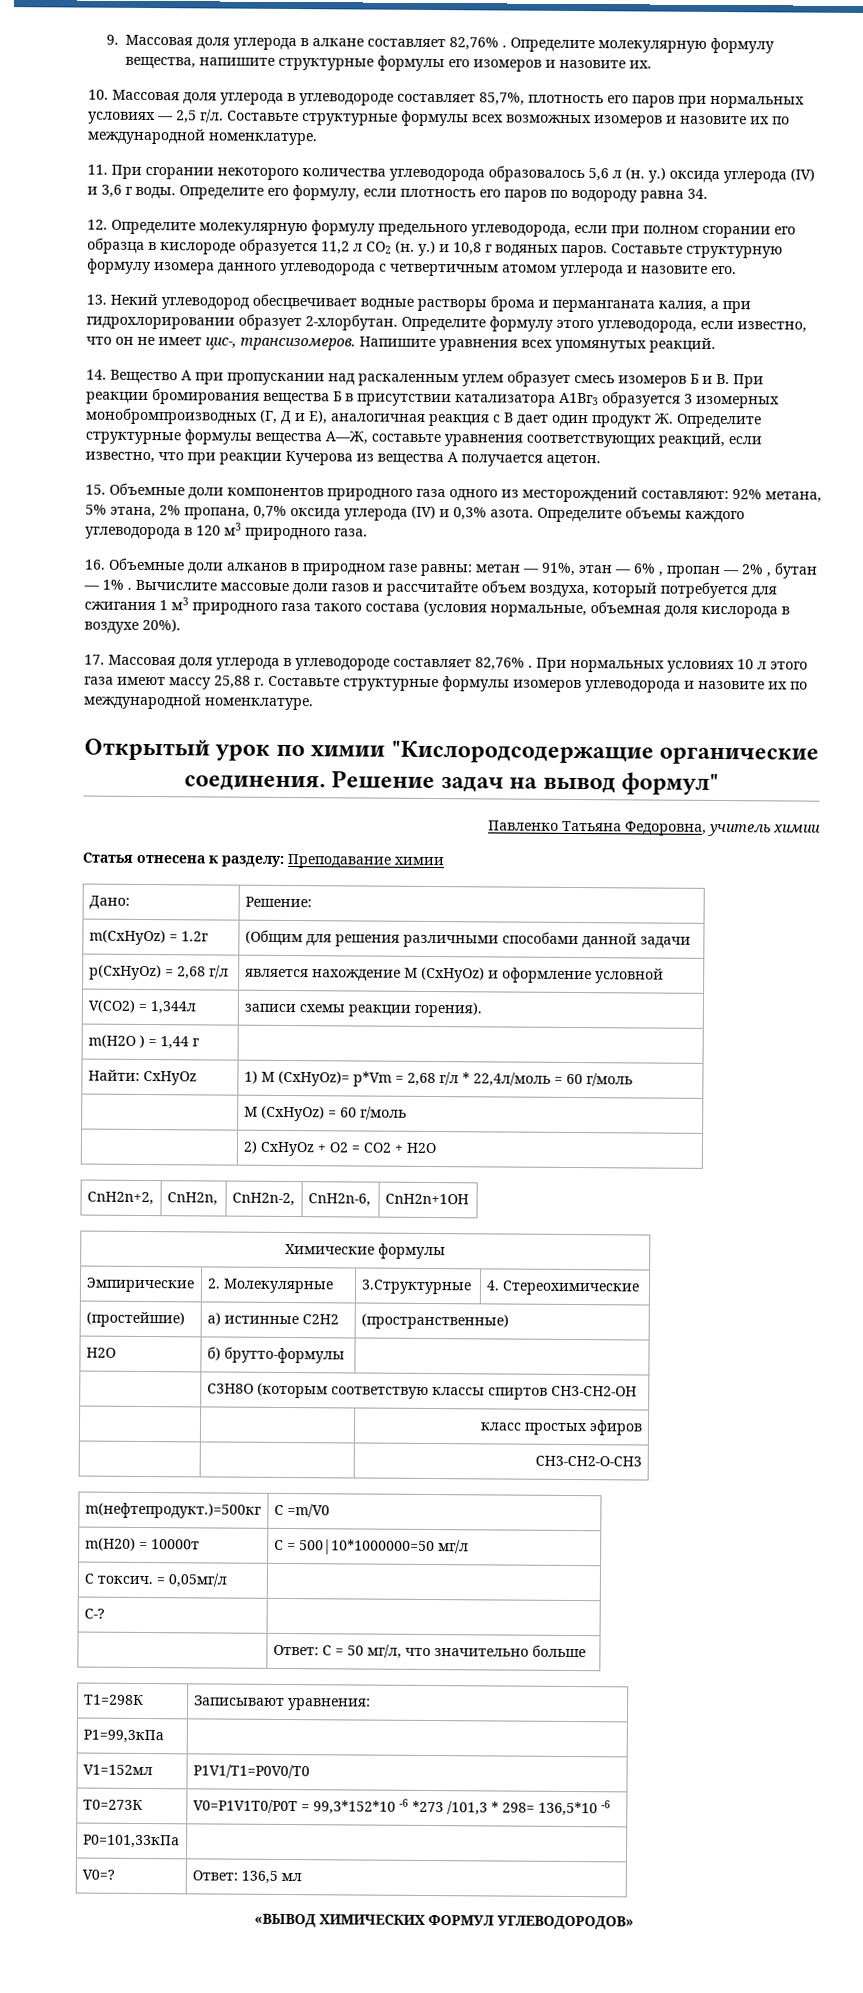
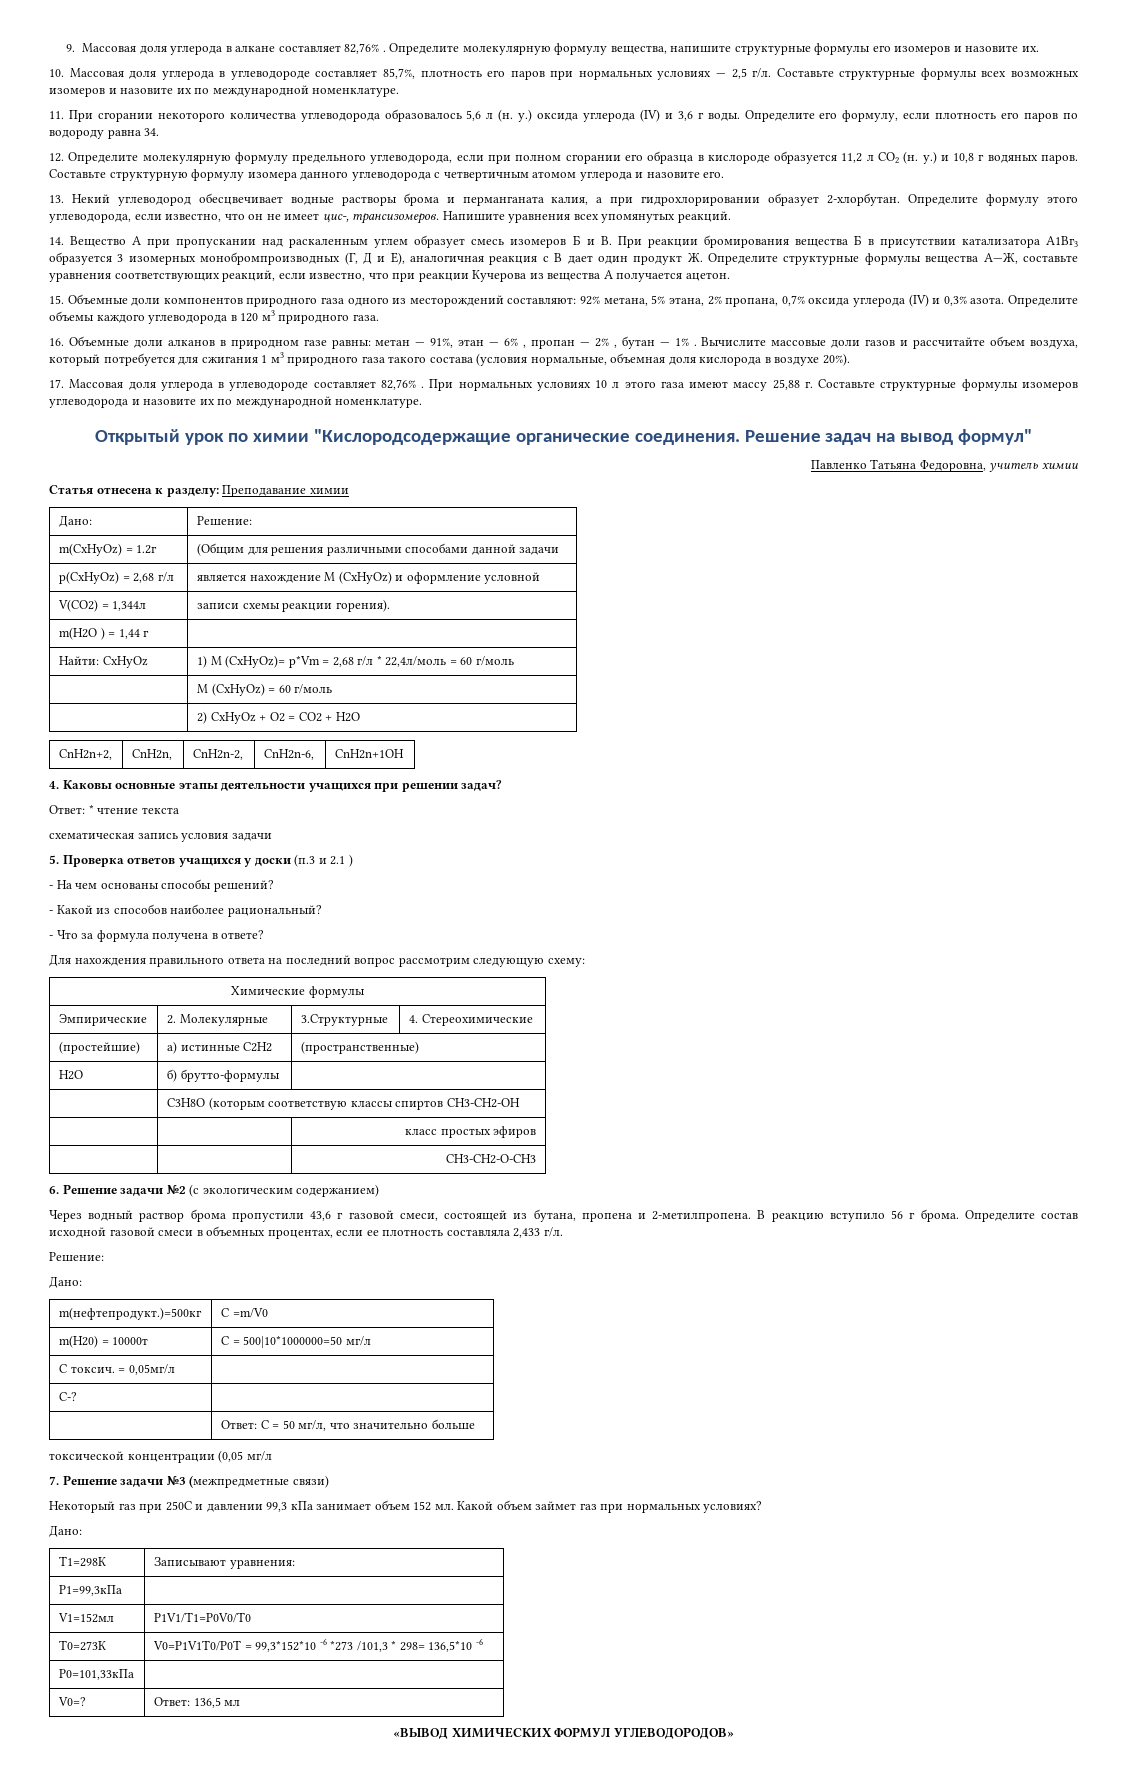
(469, 1199) none -> [49,780,503,792] [49,804,179,814] [49,832,272,842] [49,854,353,867] [49,879,274,892] [49,904,322,917] [49,930,265,942] [49,954,585,967] // 4. Каковы основные этапы деятельности учащихся при решении задач? // Ответ: * чтение текста // схематическая запись условия задачи // 5. Проверка ответов учащихся у доски (п.3 и 2.1 ) // - На чем основаны способы решений? // - Какой из способов наиболее рациональный? // - Что за формула получена в ответе? // Для нахождения правильного ответа на последний вопрос рассмотрим следующую схему:
(643, 1461) none -> [49,1184,380,1197] [49,1209,1079,1222] [49,1226,563,1239] [49,1252,104,1262] [49,1276,82,1288] // 6. Решение задачи №2 (с экологическим содержанием) // Через водный раствор брома пропустили 43,6 г газовой смеси, состоящей из бутана, пропена и 2-метилпропена. В реакцию вступило 56 г брома. Определите состав исходной газовой смеси в объемных процентах, если ее плотность составляла 2,433 г/л. // Решение: // Дано:
(586, 1651) none -> [49,1450,272,1463] [49,1475,329,1488] [49,1500,763,1513] [49,1525,82,1537] // токсической концентрации (0,05 мг/л // 7. Решение задачи №3 (межпредметные связи) // Некоторый газ при 250С и давлении 99,3 кПа занимает объем 152 мл. Какой объем займет газ при нормальных условиях? // Дано:

